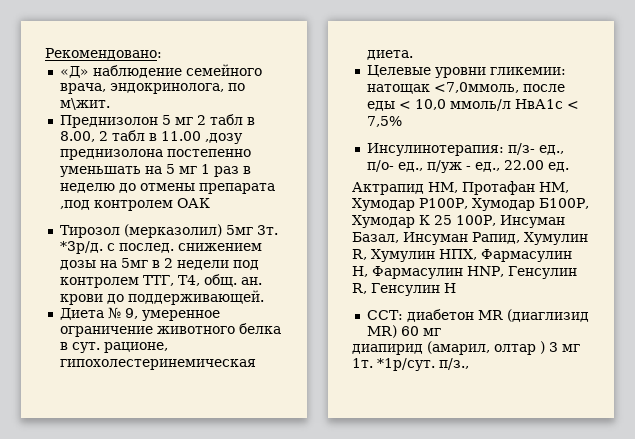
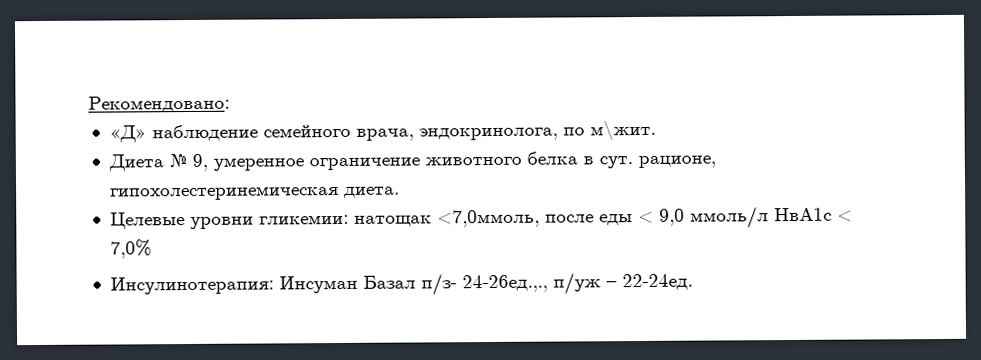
[59,114,255,128] [59,130,243,144] [59,149,251,160] [59,164,251,177] [59,183,275,194] [59,198,210,211] [59,224,278,238] [59,241,262,254] [59,258,259,270] [59,274,262,288] [59,290,264,305] // Преднизолон 5 мг 2 табл в 8.00, 2 табл в 11.00 ,дозу преднизолона постепенно уменьшать на 5 мг 1 раз в неделю до отмены препарата ,под контролем ОАК // Тирозол (мерказолил) 5мг 3т. *3р/д. с послед. снижением дозы на 5мг в 2 недели под контролем ТТГ, Т4, общ. ан. крови до поддерживающей. -> (656, 130) none
[414,99,446,110] 10,0 -> [658,208,685,226] 9,0
[366,116,402,127] 7,5% -> [109,239,152,259] 7,0%
[507,143,564,155] [366,160,569,173] [352,181,569,195] [352,198,589,211] [352,215,565,228] [352,232,588,245] [352,249,572,262] [352,266,577,279] [352,283,456,296] [366,309,589,322] [366,325,441,338] [352,341,580,355] [352,358,469,371] п/з- ед., п/о- ед., п/уж - ед., 22.00 ед. // Актрапид НМ, Протафан НМ, Хумодар Р100Р, Хумодар Б100Р, Хумодар К 25 100Р, Инсуман Базал, Инсуман Рапид, Хумулин R, Хумулин НПХ, Фармасулин Н, Фармасулин НNР, Генсулин R, Генсулин Н // ССТ: диабетон МR (диаглизид МR) 60 мг // диапирид (амарил, олтар ) 3 мг 1т. *1р/сут. п/з., -> [278,272,693,296] Инсуман Базал п/з- 24-26ед.,., п/уж – 22-24ед.

